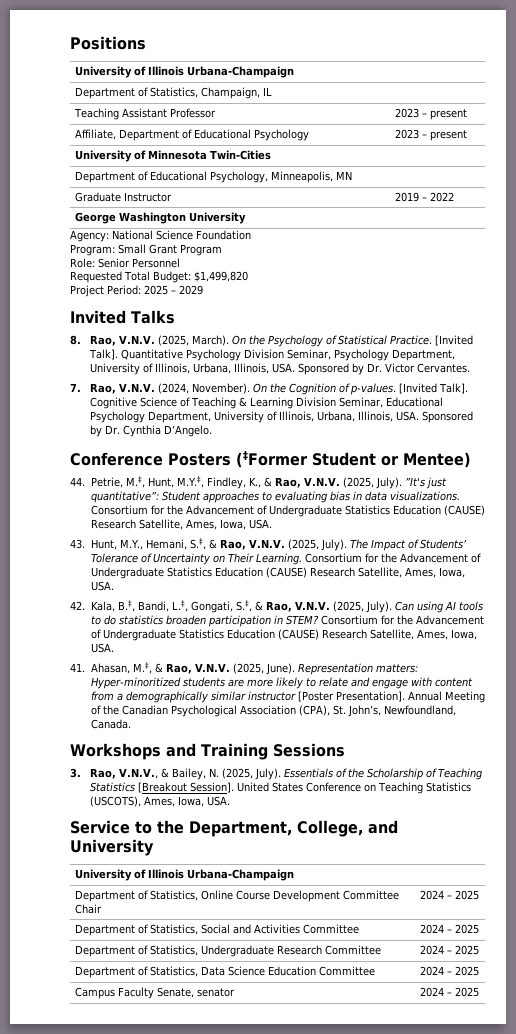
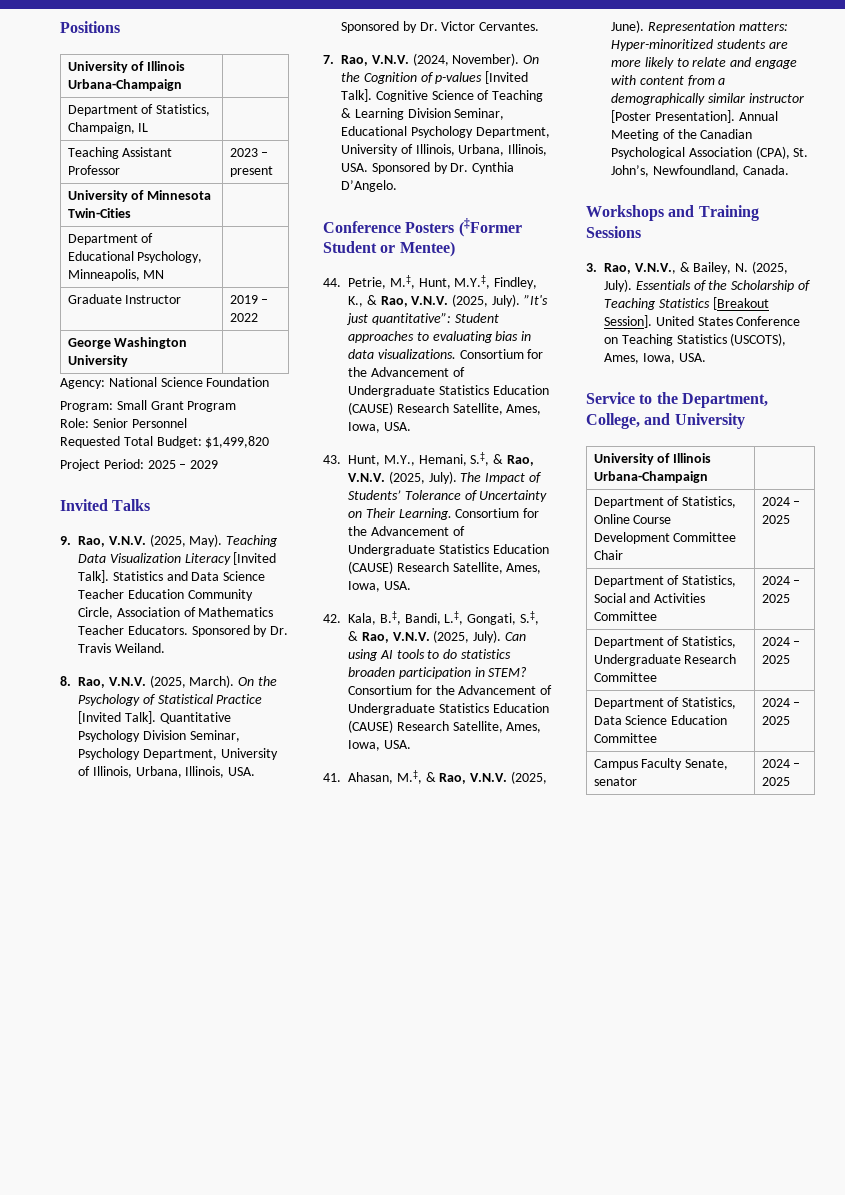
[75,129,310,141] [395,129,468,141] // Affiliate, Department of Educational Psychology | 2023 – present -> (273, 171) none
[70,335,190,346] 8. Rao, V.N.V. (2025, -> [60,534,279,547] [78,552,277,565] [78,570,266,583] [78,589,253,601] [78,607,274,619] [78,625,289,637] [78,643,165,653] [60,675,186,688] 9. Rao, V.N.V. (2025, May). Teaching Data Visualization Literacy [Invited Talk]. Statistics and Data Science Teacher Education Community Circle, Association of Mathematics Teacher Educators. Sponsored by Dr. Travis Weiland. // 8. Rao, V.N.V. (2025,
[390,335,433,345] Practice. -> [216,694,263,704] Practice
[350,383,397,395] p-values. -> [435,72,483,84] p-values

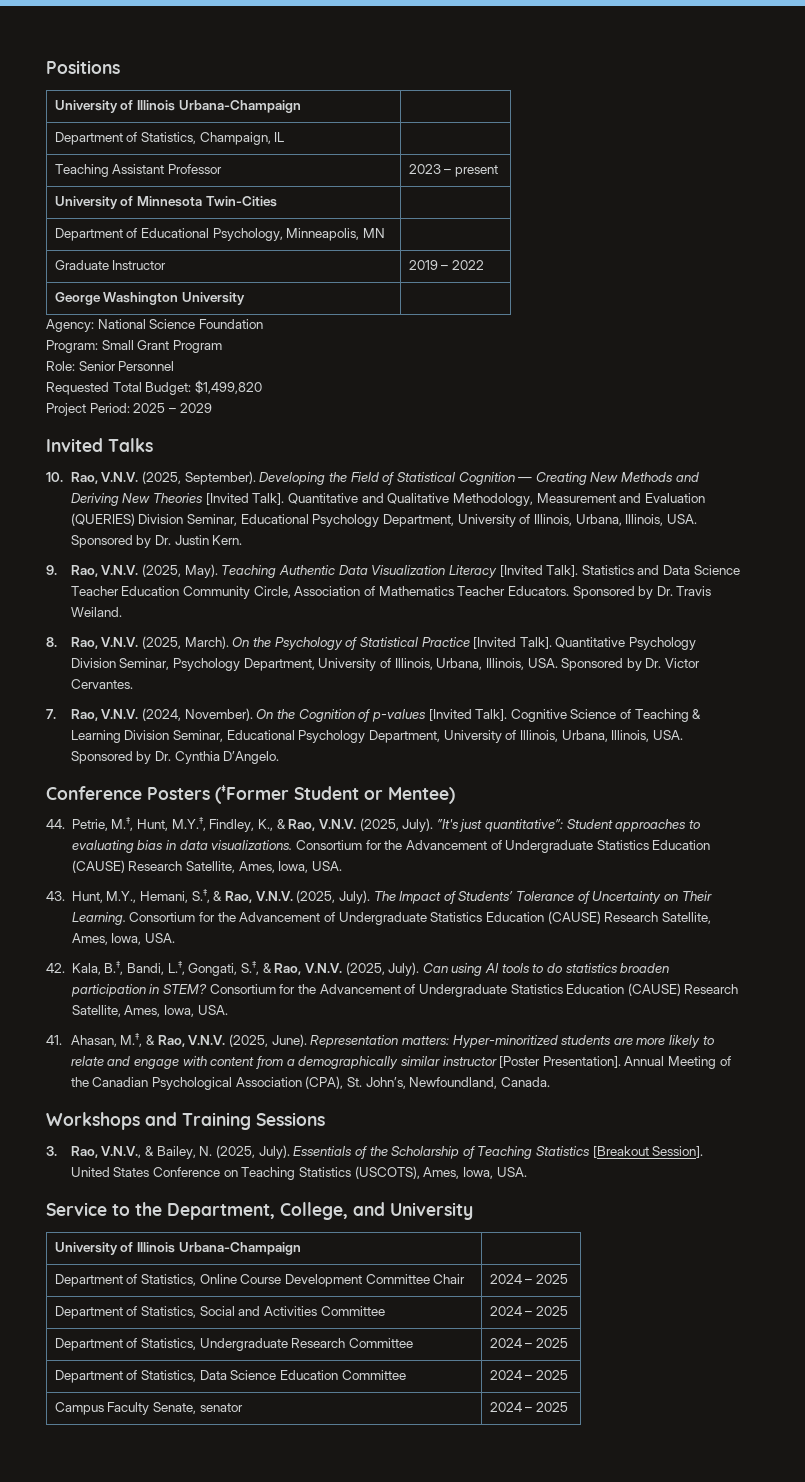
[60,534,186,547] 9. Rao, V.N.V. (2025, -> [46,471,699,485] [70,493,705,506] [70,513,697,527] [70,535,243,548] [46,564,181,577] 10. Rao, V.N.V. (2025, September). Developing the Field of Statistical Cognition — Creating New Methods and Deriving New Theories [Invited Talk]. Quantitative and Qualitative Methodology, Measurement and Evaluation (QUERIES) Division Seminar, Educational Psychology Department, University of Illinois, Urbana, Illinois, USA. Sponsored by Dr. Justin Kern. // 9. Rao, V.N.V. (2025,
(279, 541) none -> [278,565,335,575] Authentic

